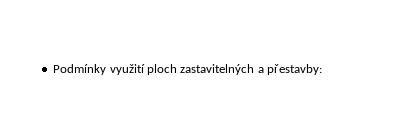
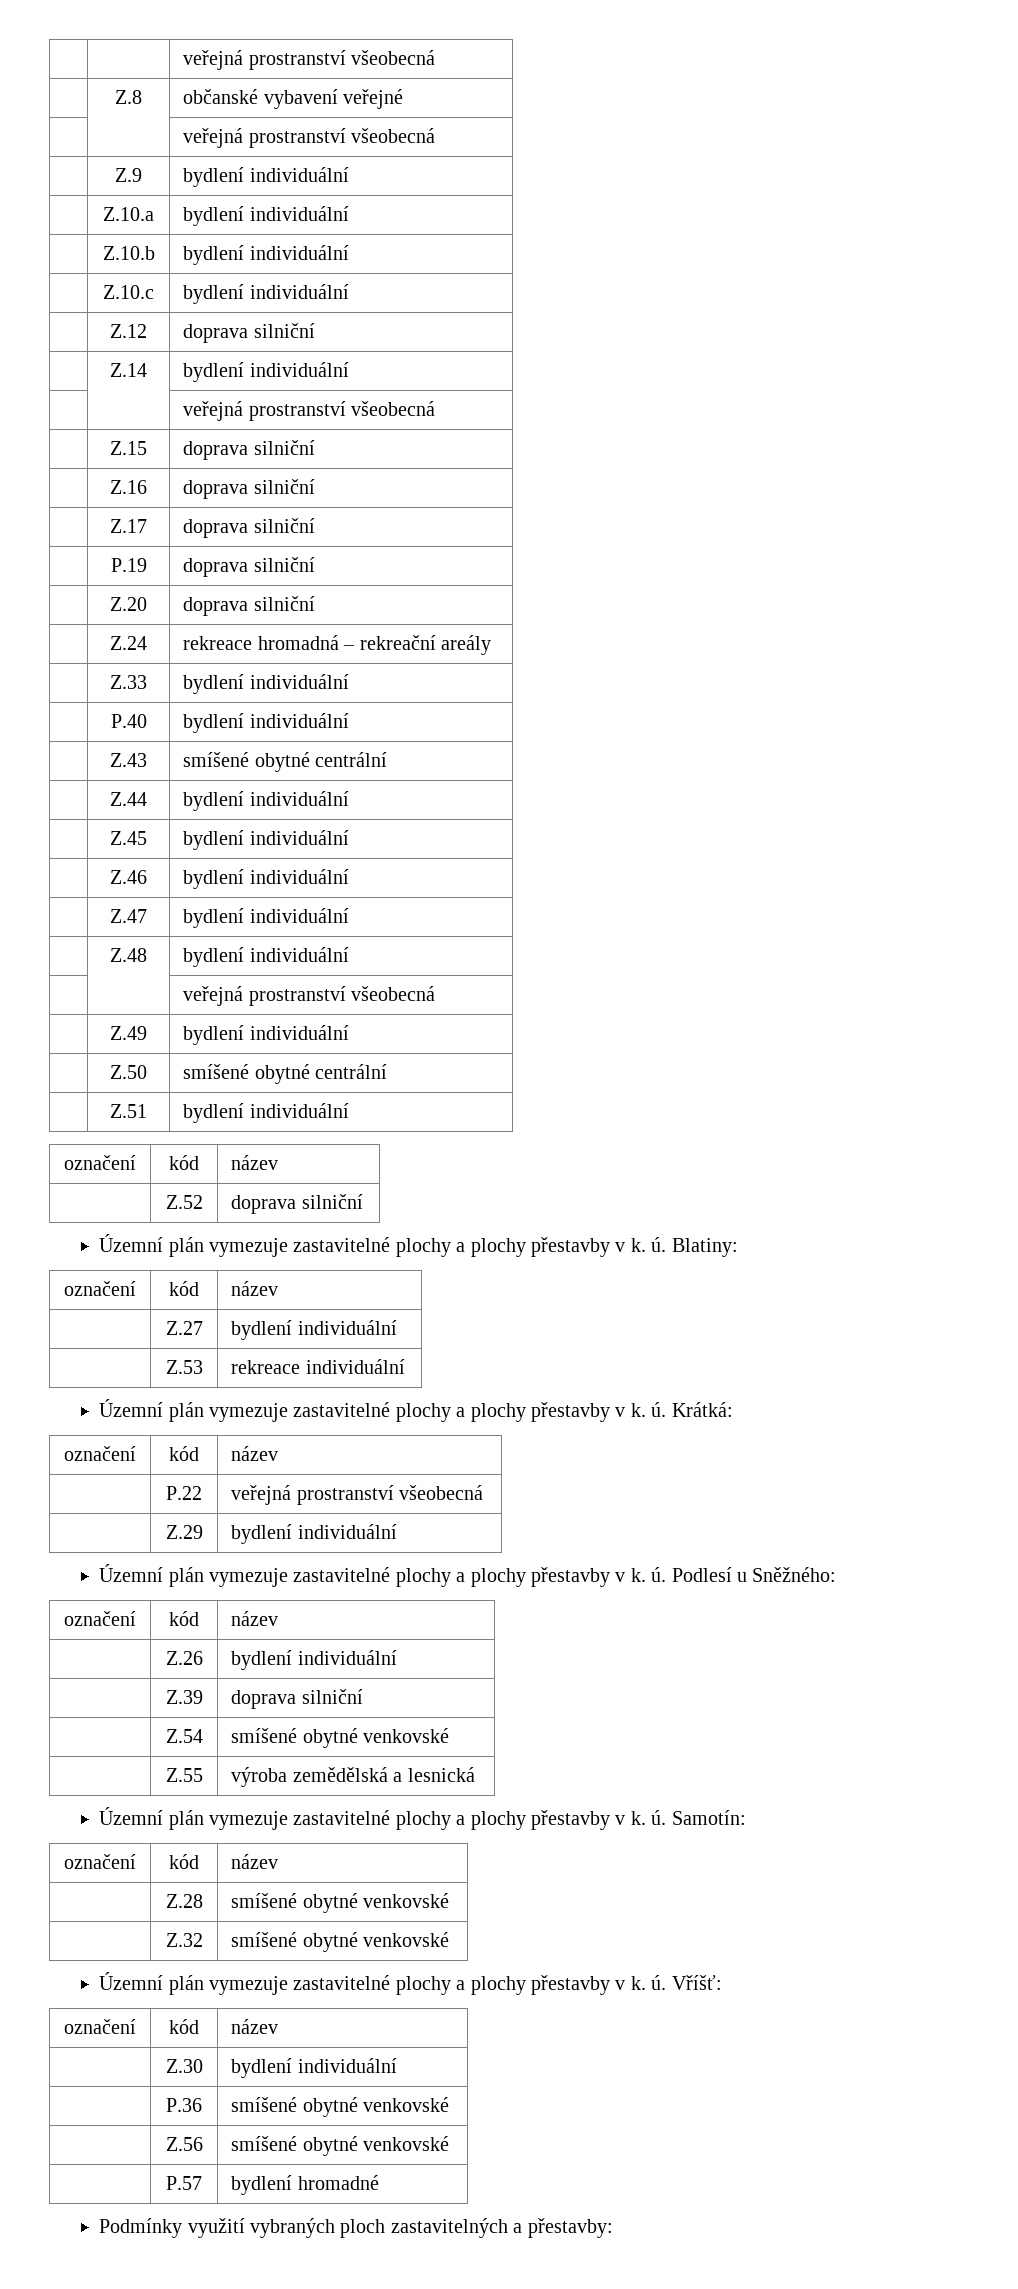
(53, 69) none -> [183,50,436,70] [115,90,142,104] [183,89,404,109] [183,128,436,148] [115,168,142,182] [183,167,349,187] [103,207,154,221] [183,206,349,226] [102,246,155,260] [183,245,349,265] [103,285,154,299] [183,284,349,304] [110,324,147,338] [183,323,315,343] [110,363,147,377] [183,362,349,382] [183,401,436,421] [110,441,147,455] [183,440,315,460] [110,480,147,494] [183,479,315,499] [110,519,147,533] [183,518,315,538] [110,558,147,572] [183,557,315,577] [110,597,147,611] [183,596,315,616] [110,636,147,650] [183,635,491,655] [110,675,147,689] [183,674,349,694] [110,714,147,728] [183,713,349,733] [110,753,147,767] [183,752,388,772] [110,792,147,806] [183,791,349,811] [110,831,147,845] [183,830,349,850] [110,870,147,884] [183,869,349,889] [110,909,147,923] [183,908,349,928] [110,948,147,962] [183,947,349,967] [183,986,436,1006] [110,1026,147,1040] [183,1025,349,1045] [110,1065,147,1079] [183,1064,388,1084] [110,1104,147,1118] [183,1103,349,1123] [64,1155,136,1170] [169,1155,199,1170] [231,1155,279,1170] [165,1195,203,1209] [231,1194,363,1214] [99,1234,738,1257] [64,1281,136,1296] [169,1281,199,1296] [231,1281,279,1296] [165,1321,203,1335] [231,1320,397,1340] [165,1360,203,1374] [231,1359,405,1374] [99,1399,733,1422] [64,1446,136,1461] [169,1446,199,1461] [231,1446,279,1461] [166,1486,202,1500] [231,1485,484,1505] [165,1525,203,1539] [231,1524,397,1544] [99,1564,837,1587] [64,1611,136,1626] [169,1611,199,1626] [231,1611,279,1626] [165,1651,203,1665] [231,1650,397,1670] [165,1690,203,1704] [231,1689,363,1709] [165,1729,203,1743] [231,1728,450,1748] [165,1768,203,1782] [231,1767,475,1787] [99,1807,746,1830] [64,1854,136,1869] [169,1854,199,1869] [231,1854,279,1869] [165,1894,203,1908] [231,1893,450,1913] [165,1933,203,1947] [231,1932,450,1952] [99,1972,722,1995] [64,2019,136,2034] [169,2019,199,2034] [231,2019,279,2034] [165,2059,203,2073] [231,2058,397,2078] [166,2098,202,2112] [231,2097,450,2117] [165,2137,203,2151] [231,2136,450,2156] [166,2176,202,2190] [231,2175,379,2195] | | veřejná prostranství všeobecná // | Z.8 | občanské vybavení veřejné // | | veřejná prostranství všeobecná // | Z.9 | bydlení individuální // | Z.10.a | bydlení individuální // | Z.10.b | bydlení individuální // | Z.10.c | bydlení individuální // | Z.12 | doprava silniční // | Z.14 | bydlení individuální // | | veřejná prostranství všeobecná // | Z.15 | doprava silniční // | Z.16 | doprava silniční // | Z.17 | doprava silniční // | P.19 | doprava silniční // | Z.20 | doprava silniční // | Z.24 | rekreace hromadná – rekreační areály // | Z.33 | bydlení individuální // | P.40 | bydlení individuální // | Z.43 | smíšené obytné centrální // | Z.44 | bydlení individuální // | Z.45 | bydlení individuální // | Z.46 | bydlení individuální // | Z.47 | bydlení individuální // | Z.48 | bydlení individuální // | | veřejná prostranství všeobecná // | Z.49 | bydlení individuální // | Z.50 | smíšené obytné centrální // | Z.51 | bydlení individuální // označení | kód | název // | Z.52 | doprava silniční // Územní plán vymezuje zastavitelné plochy a plochy přestavby v k. ú. Blatiny: // označení | kód | název // | Z.27 | bydlení individuální // | Z.53 | rekreace individuální // Územní plán vymezuje zastavitelné plochy a plochy přestavby v k. ú. Krátká: // označení | kód | název // | P.22 | veřejná prostranství všeobecná // | Z.29 | bydlení individuální // Územní plán vymezuje zastavitelné plochy a plochy přestavby v k. ú. Podlesí u Sněžného: // označení | kód | název // | Z.26 | bydlení individuální // | Z.39 | doprava silniční // | Z.54 | smíšené obytné venkovské // | Z.55 | výroba zemědělská a lesnická // Územní plán vymezuje zastavitelné plochy a plochy přestavby v k. ú. Samotín: // označení | kód | název // | Z.28 | smíšené obytné venkovské // | Z.32 | smíšené obytné venkovské // Územní plán vymezuje zastavitelné plochy a plochy přestavby v k. ú. Vříšť: // označení | kód | název // | Z.30 | bydlení individuální // | P.36 | smíšené obytné venkovské // | Z.56 | smíšené obytné venkovské // | P.57 | bydlení hromadné //
(145, 69) none -> [249,2218,335,2238] vybraných

